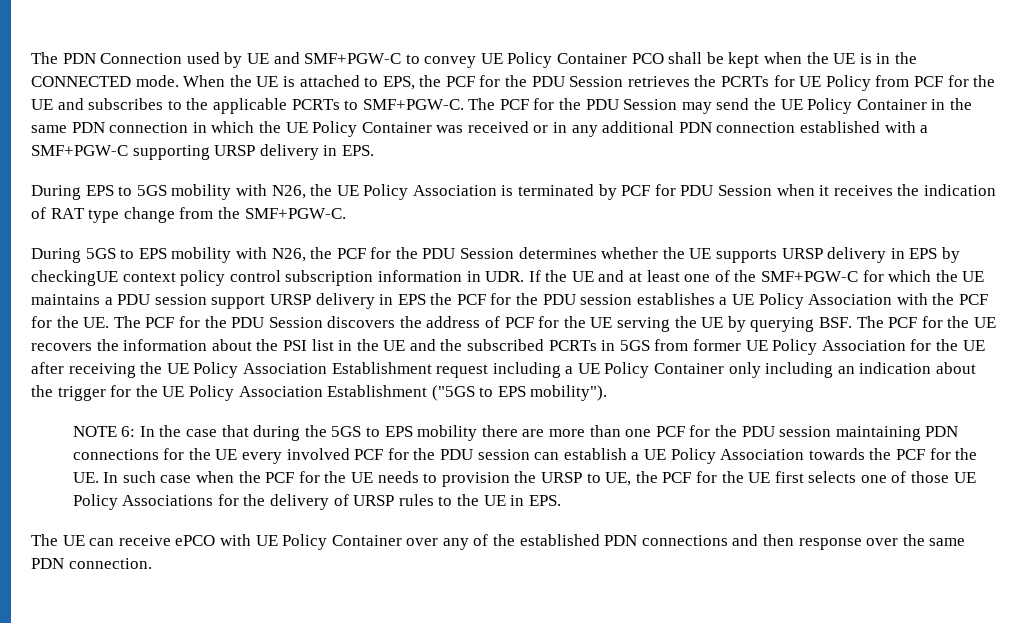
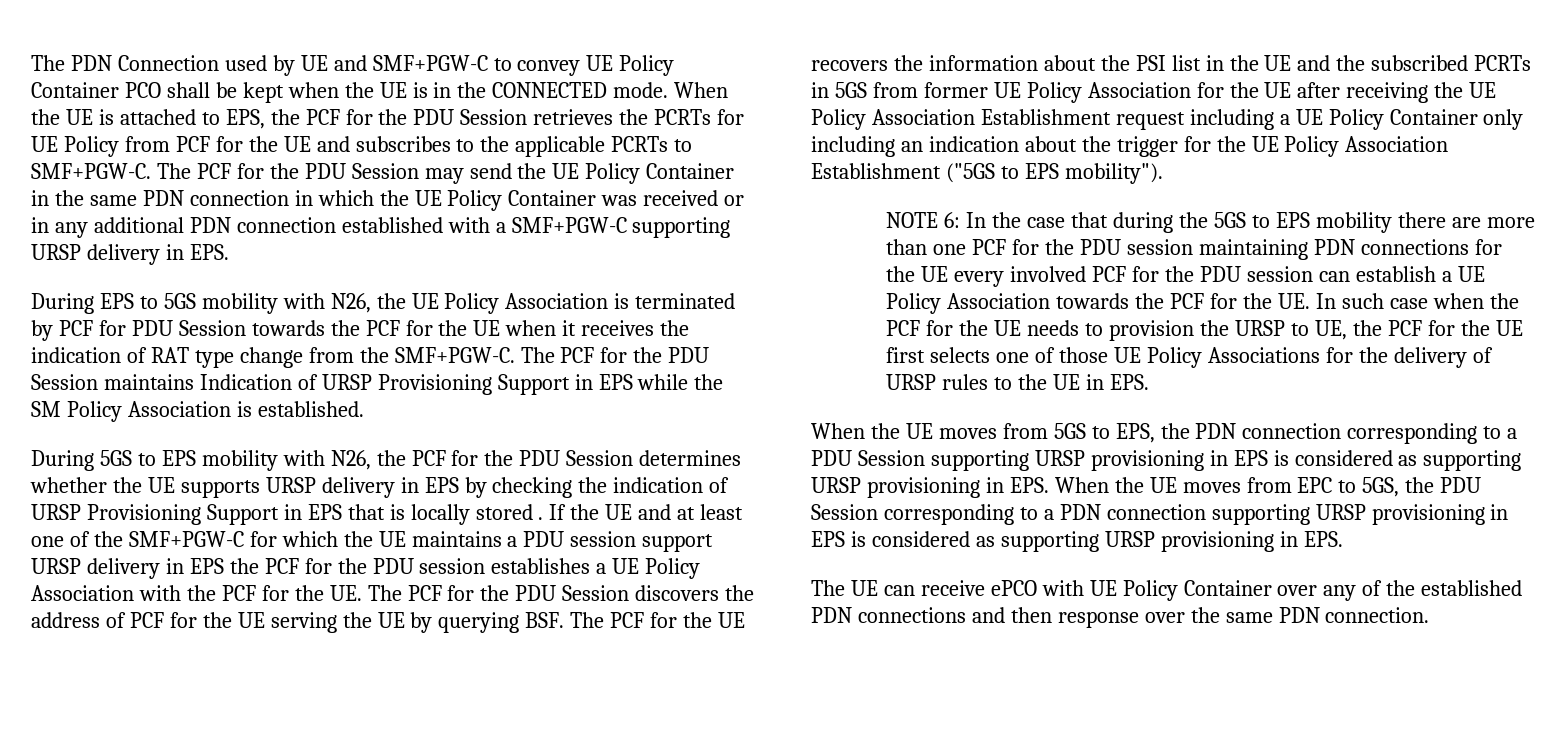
(773, 190) none -> [251,320,501,336] towards the PCF for the UE
(346, 213) none -> [520,347,710,363] [31,374,724,395] [31,401,364,422] The PCF for the PDU Session maintains Indication of URSP Provisioning Support in EPS while the SM Policy Association is established.
[31,270,525,286] checkingUE context policy control subscription information in UDR. -> [492,477,730,498] [31,504,544,525] checking the indication of URSP Provisioning Support in EPS that is locally stored .
(561, 500) none -> [811,423,1518,444] [811,450,1522,471] [811,477,1482,498] [811,504,1509,525] [811,531,1343,552] // When the UE moves from 5GS to EPS, the PDN connection corresponding to a PDU Session supporting URSP provisioning in EPS is considered as supporting URSP provisioning in EPS. When the UE moves from EPC to 5GS, the PDU Session corresponding to a PDN connection supporting URSP provisioning in EPS is considered as supporting URSP provisioning in EPS.

